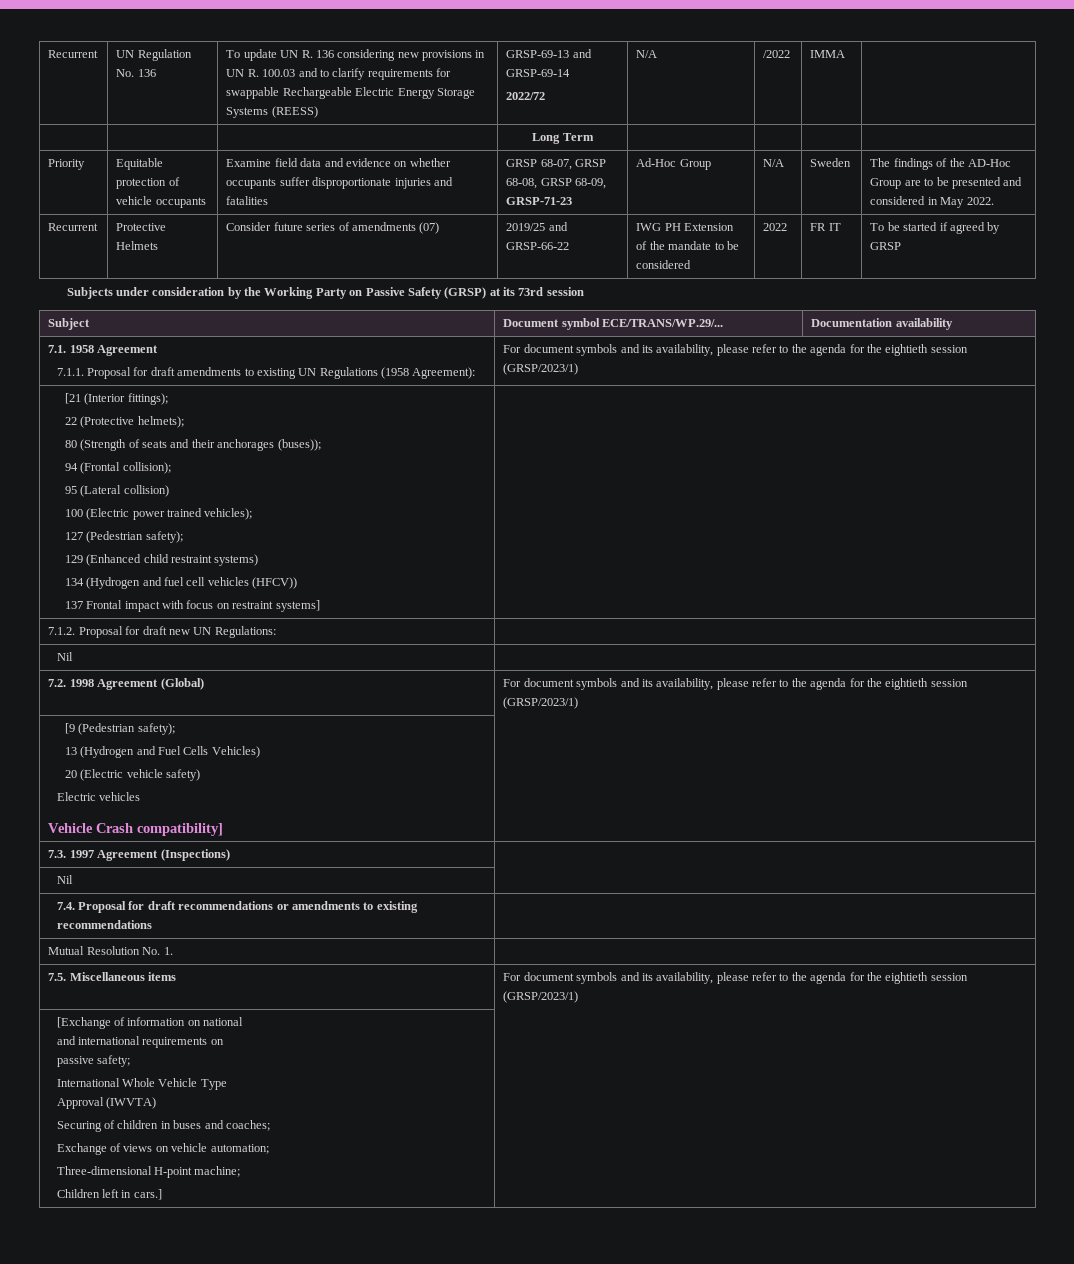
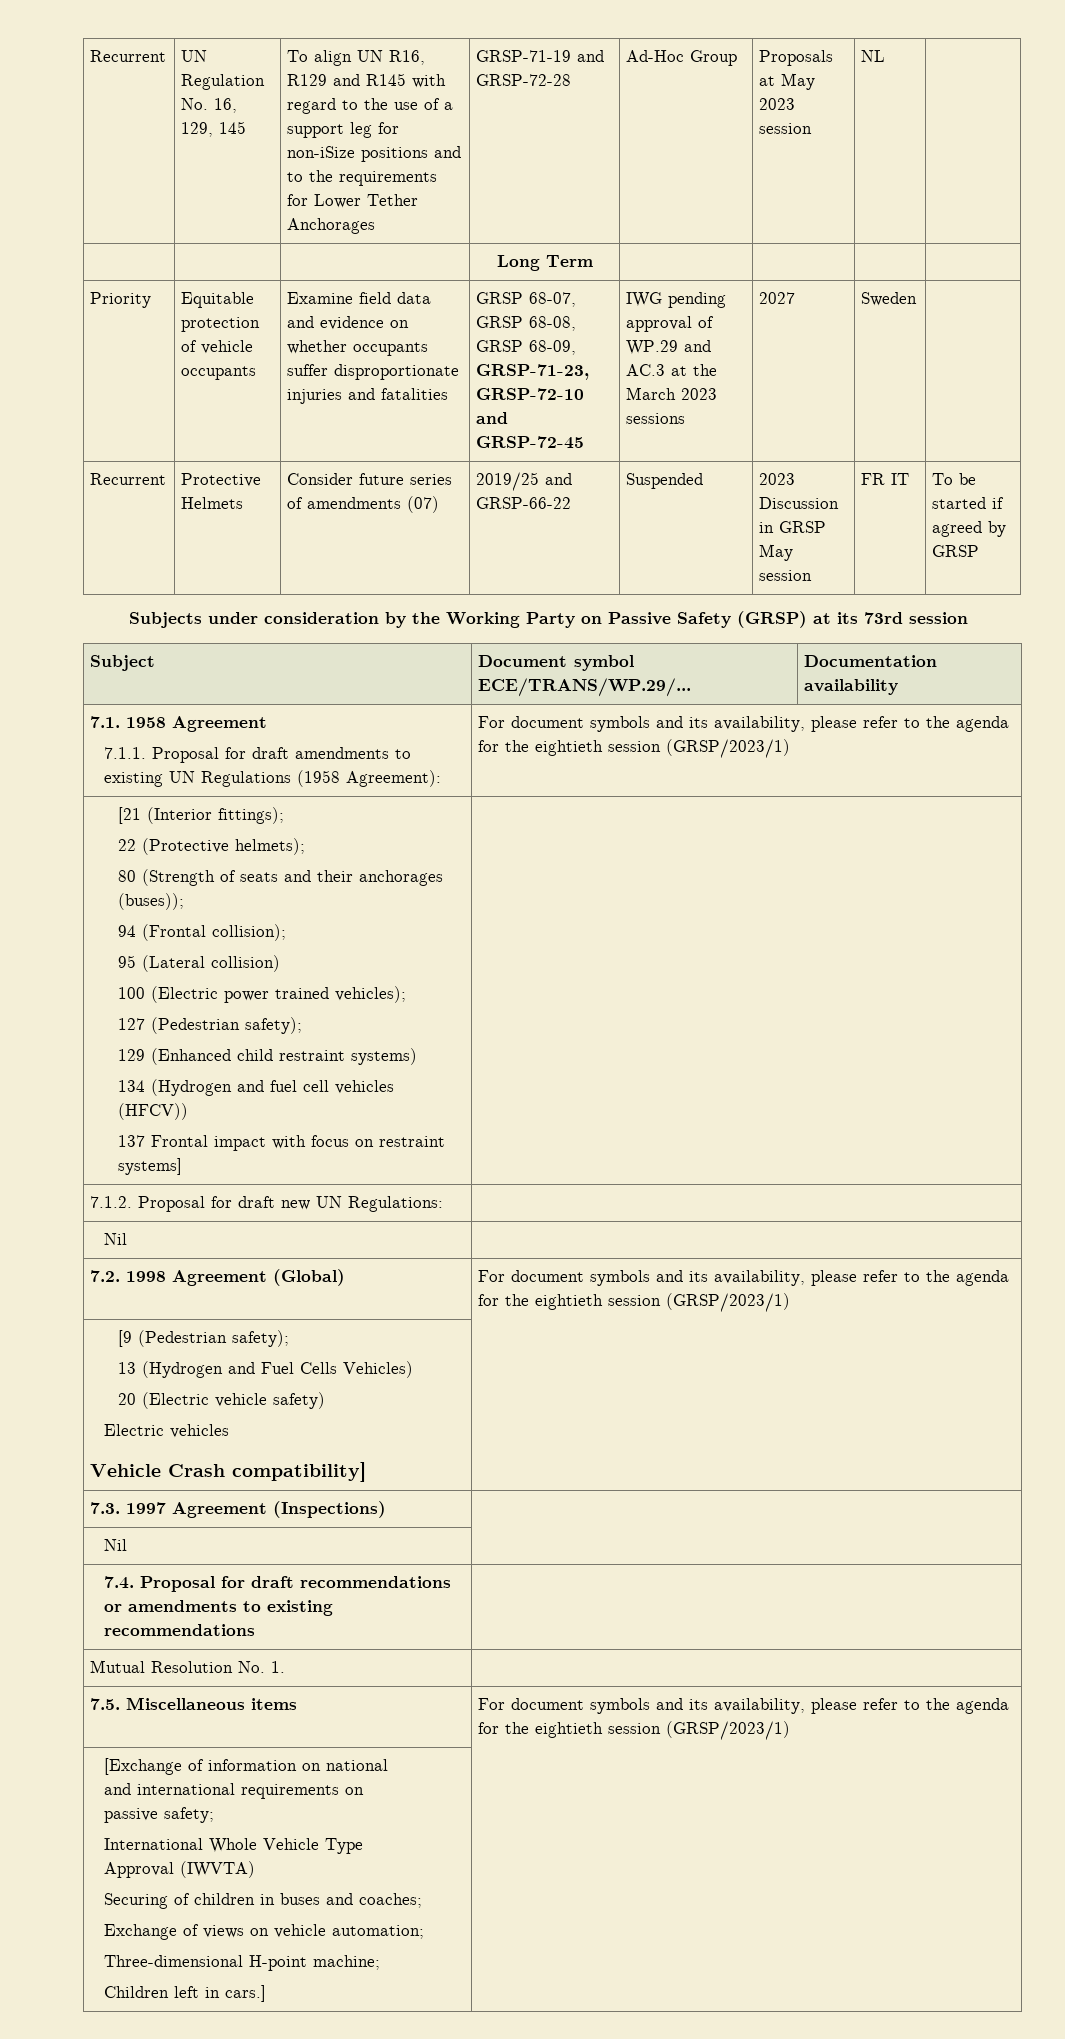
[137,69,156,77] [226,49,486,61] [226,69,296,77] 136 | To update UN R. 136 considering new provisions in UN R. 100.03 -> [214,98,238,113] [181,121,247,137] [287,50,426,66] [287,73,447,88] [287,98,454,114] [287,122,400,138] [287,146,429,162] 16, 129, 145 | To align UN R16, R129 and R145 with regard to the use of a support leg for non-iSize positions
[332,68,366,80] clarify -> [309,170,334,182] the
[226,87,475,99] [226,106,318,118] [506,49,592,58] [506,69,571,77] [506,92,546,100] [636,50,658,58] [763,50,791,58] [810,50,846,58] swappable Rechargeable Electric Energy Storage Systems (REESS) | GRSP-69-13 and GRSP-69-14 // 2022/72 | N/A | /2022 | IMMA -> [314,194,419,208] [287,218,376,234] [476,50,605,62] [476,74,572,86] [626,50,738,66] [759,50,834,66] [759,73,816,90] [759,98,796,110] [759,123,813,134] [861,50,886,62] Lower Tether Anchorages | GRSP-71-19 and GRSP-72-28 | Ad-Hoc Group | Proposals at May 2023 session | NL
[506,197,573,205] [636,158,711,170] [763,159,785,167] [810,158,852,167] [870,158,1011,170] [870,177,1023,189] [870,196,994,208] GRSP-71-23 | Ad-Hoc Group | N/A | Sweden | The findings of the AD-Hoc Group are to be presented and considered in May 2022. -> [476,364,590,380] [476,388,585,400] [476,412,509,424] [476,436,585,449] [626,292,727,308] [626,316,715,332] [626,340,712,355] [626,364,718,376] [626,387,718,400] [626,413,686,424] [759,292,796,304] [861,292,918,306] GRSP-71-23, GRSP-72-10 and GRSP-72-45 | IWG pending approval of WP.29 and AC.3 at the March 2023 sessions | 2027 | Sweden |
[636,223,735,231] [636,241,739,250] [636,260,692,269] [763,223,788,231] IWG PH Extension of the mandate to be considered | 2022 -> [626,473,704,489] [759,473,796,485] [759,497,840,509] [759,521,827,533] [759,544,794,561] [759,570,813,581] Suspended | 2023 Discussion in GRSP May session

